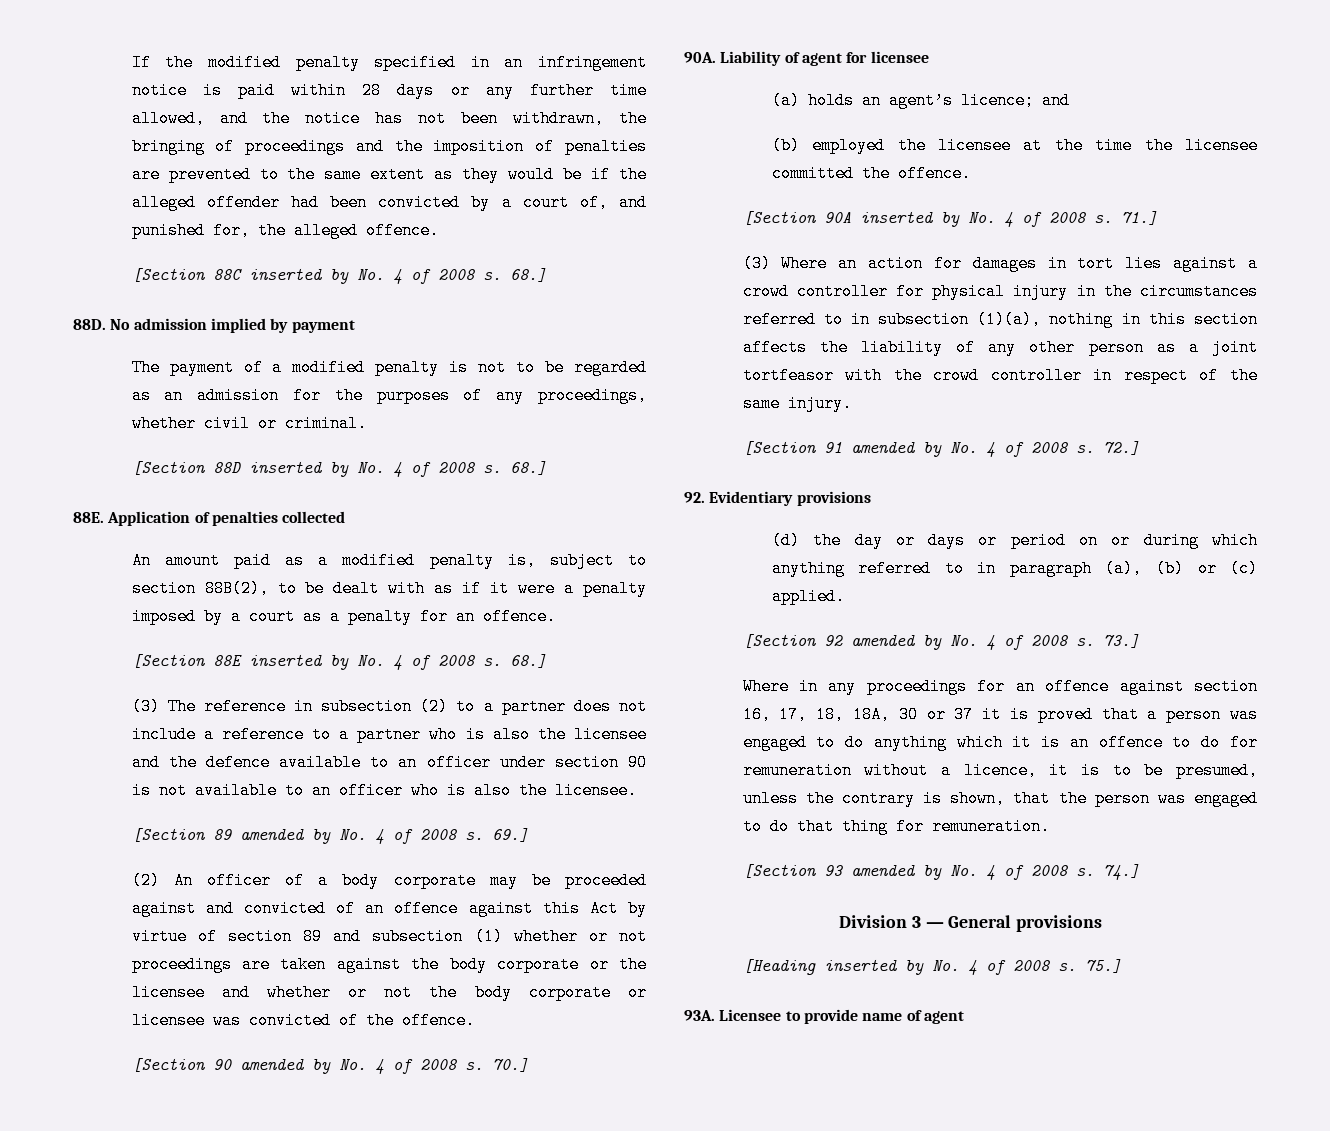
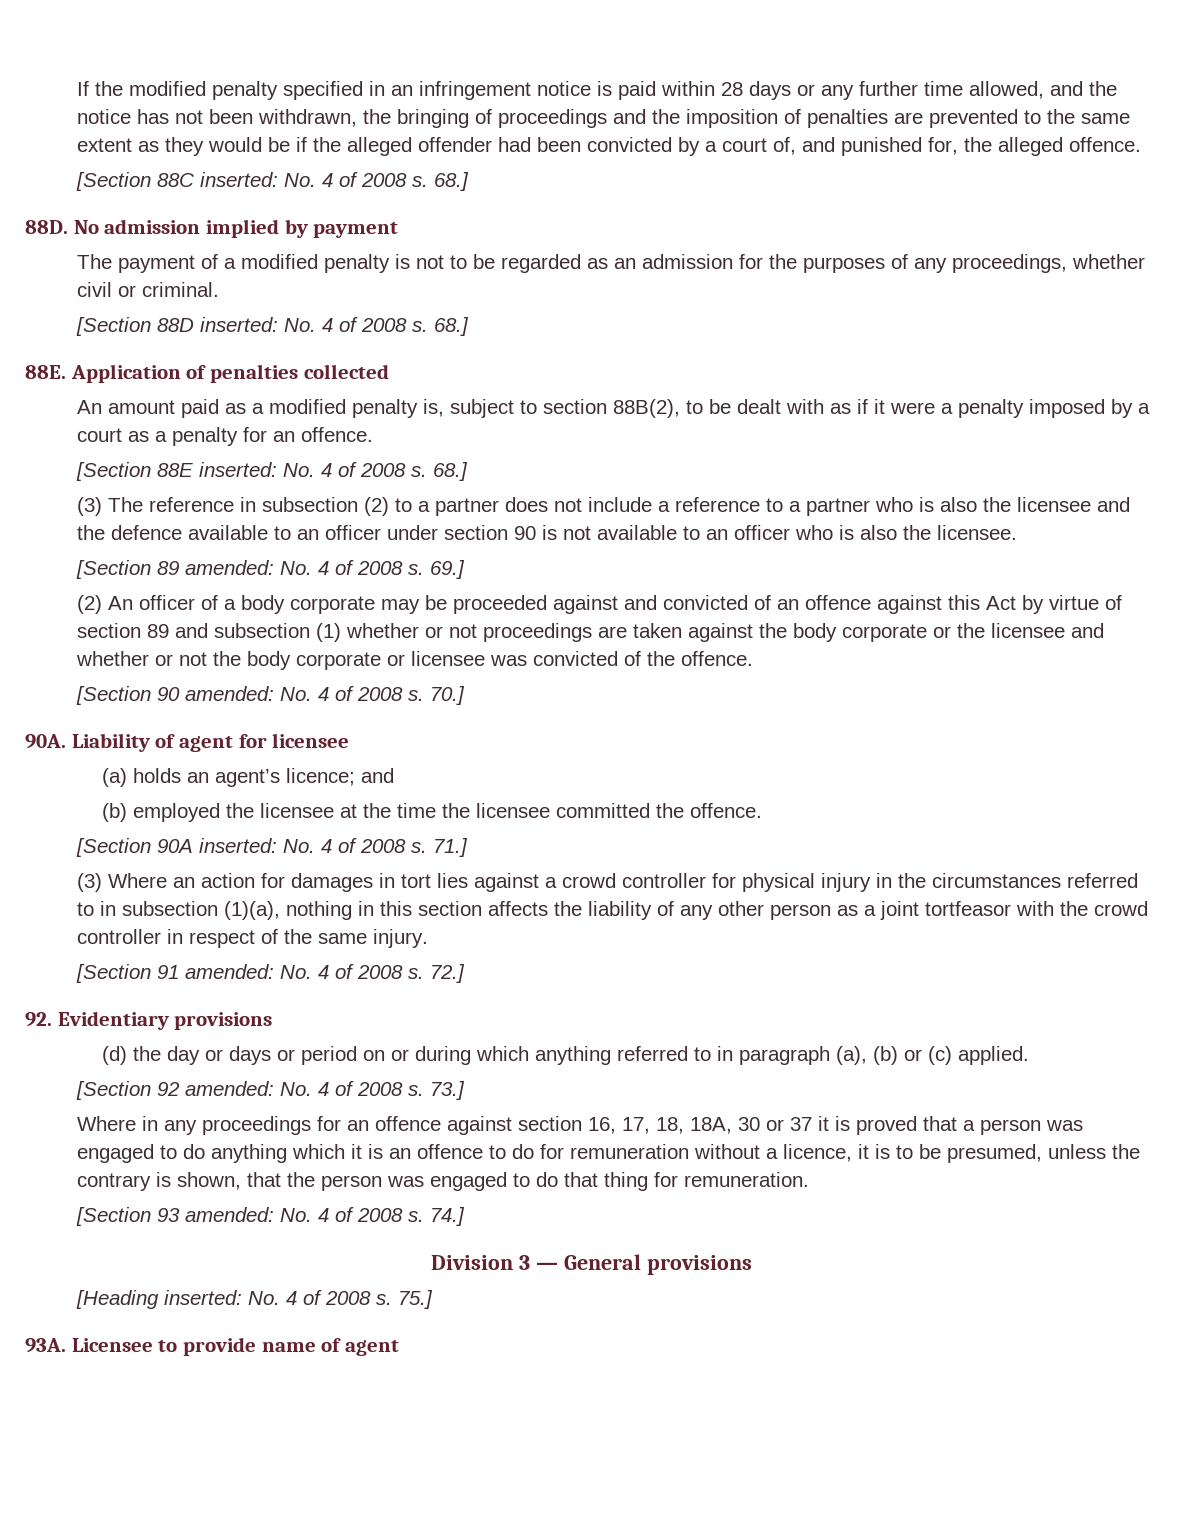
[248,268,349,284] inserted by -> [199,172,278,187] inserted:
[248,461,349,477] inserted by -> [199,317,278,332] inserted:
[248,654,349,670] inserted by -> [198,462,277,477] inserted:
[239,828,331,844] amended by -> [184,560,274,575] amended:
[239,1058,331,1074] amended by -> [184,686,274,701] amended:
[859,211,960,227] inserted by -> [198,838,277,853] inserted:
[850,441,942,457] amended by -> [184,964,274,979] amended:
[850,634,942,650] amended by -> [184,1081,274,1096] amended:
[850,864,942,880] amended by -> [184,1207,274,1222] amended:
[823,959,924,975] inserted by -> [163,1290,242,1305] inserted:

